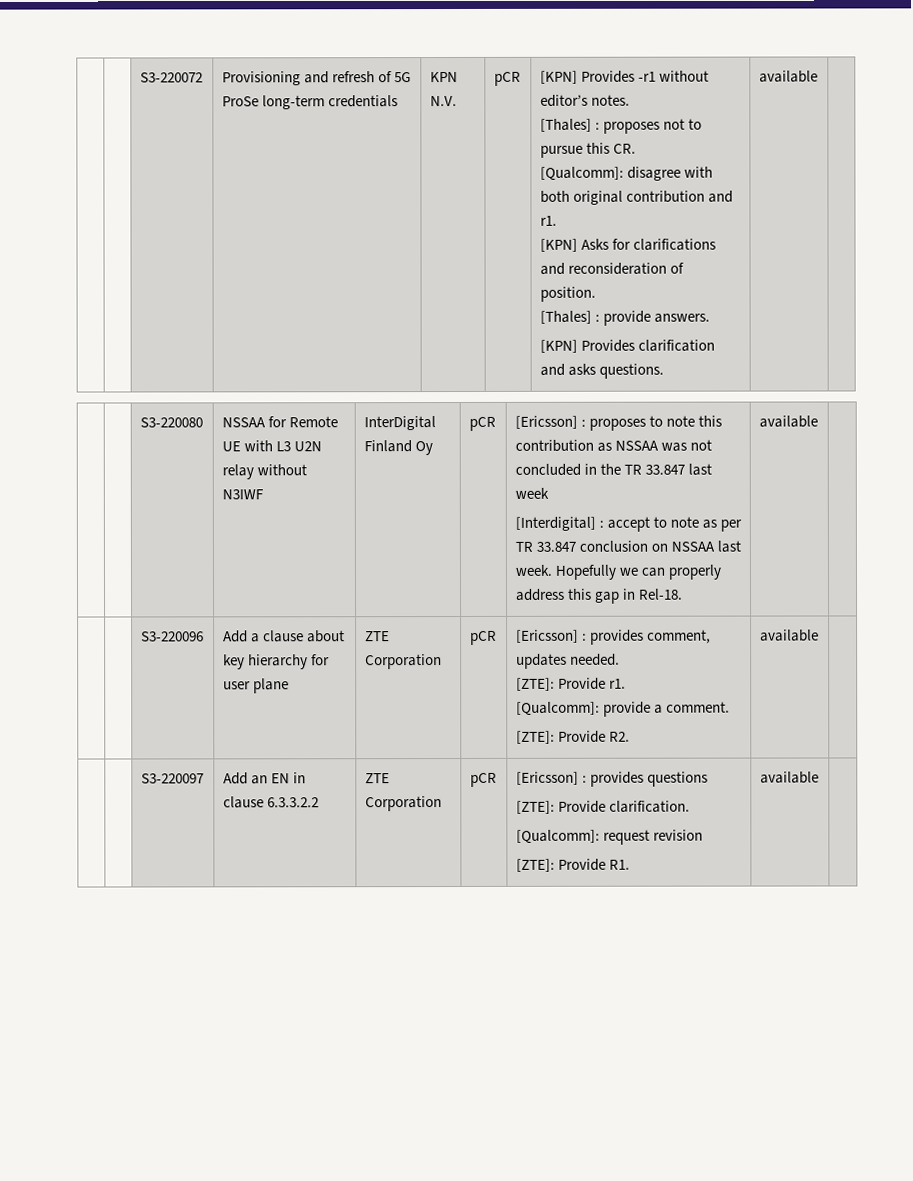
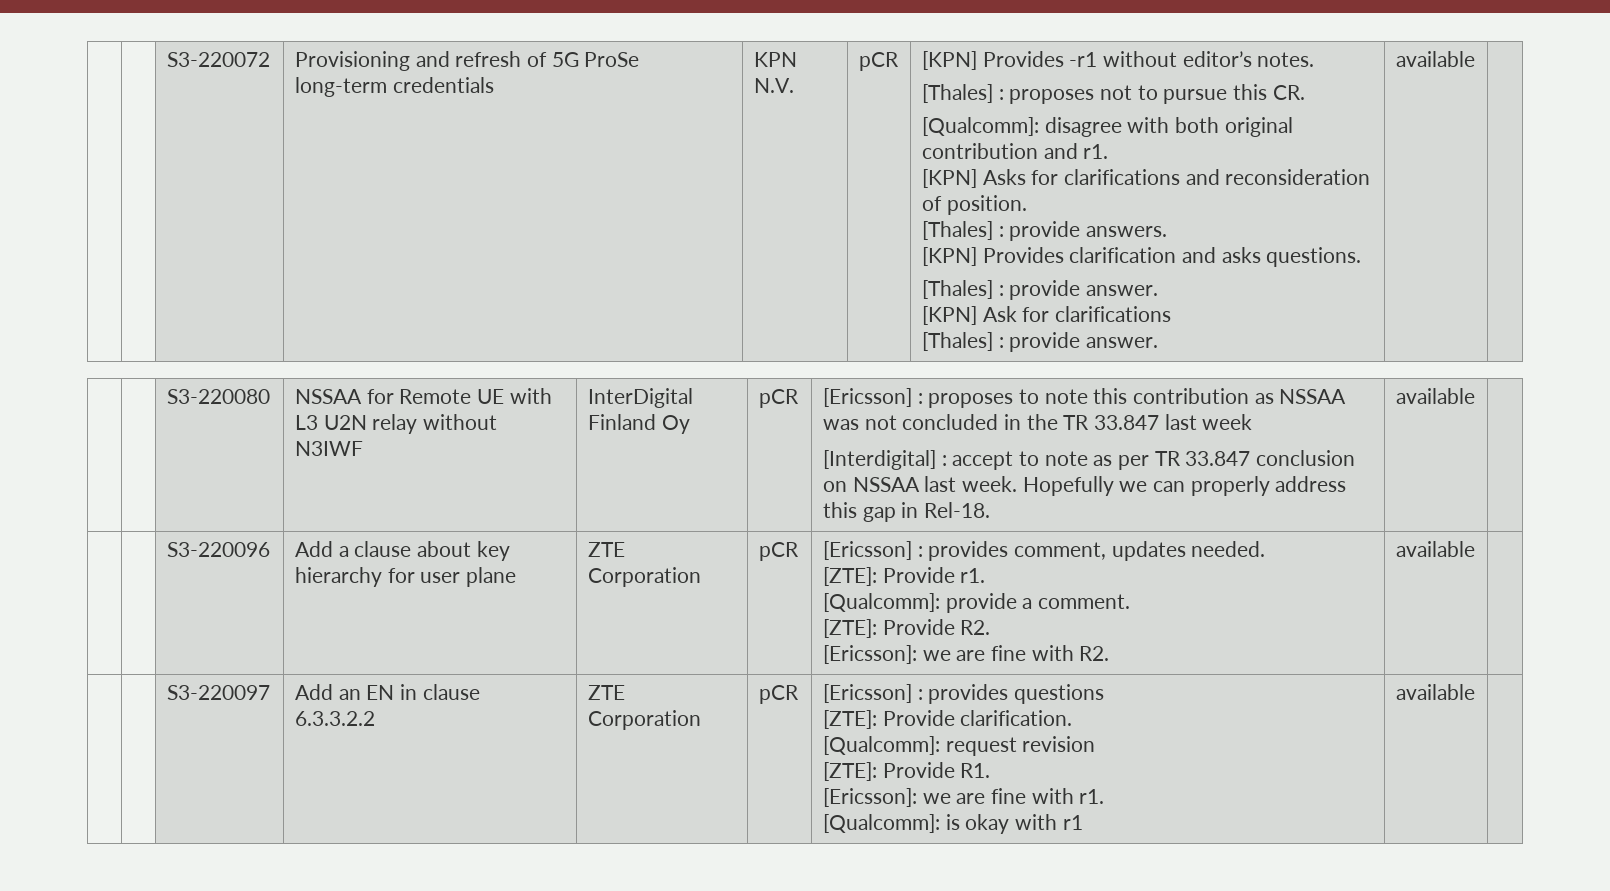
(664, 371) none -> [921,280,1158,300] [921,306,1171,325] [921,332,1158,352] // [Thales] : provide answer. // [KPN] Ask for clarifications // [Thales] : provide answer.
(630, 736) none -> [822,645,1110,664] // [Ericsson]: we are fine with R2.
(630, 864) none -> [822,788,1105,807] [822,814,1083,834] // [Ericsson]: we are fine with r1. // [Qualcomm]: is okay with r1

